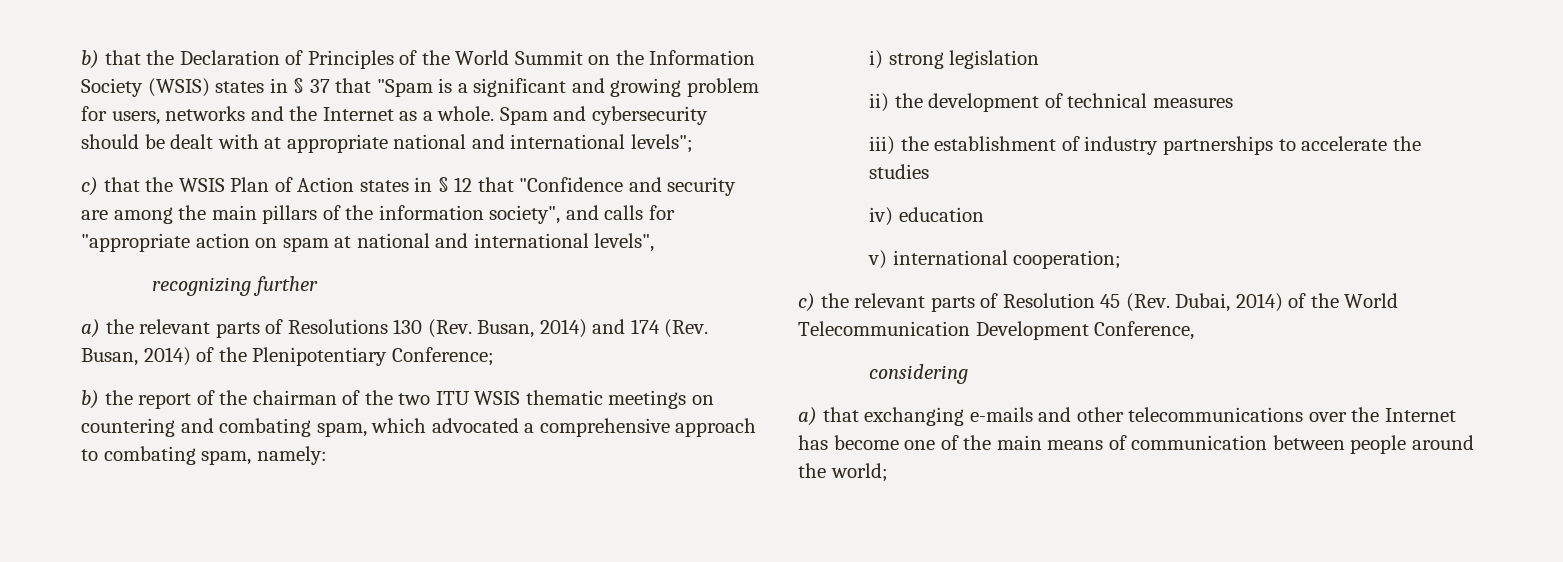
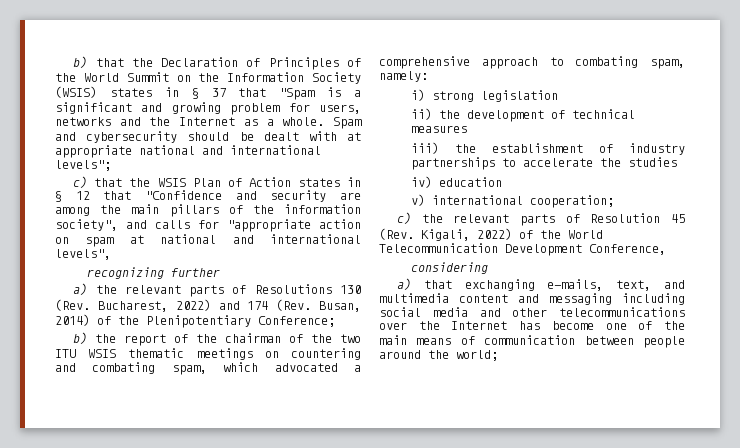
[477,319,587,338] Busan, 2014) -> [97,299,211,312] Bucharest, 2022)
[1175,293,1283,312] Dubai, 2014) -> [421,228,512,241] Kigali, 2022)
[969,407,1033,422] e-mails -> [547,279,685,291] [379,293,685,305] [379,307,468,317] e-mails, text, and multimedia content and messaging including social media

